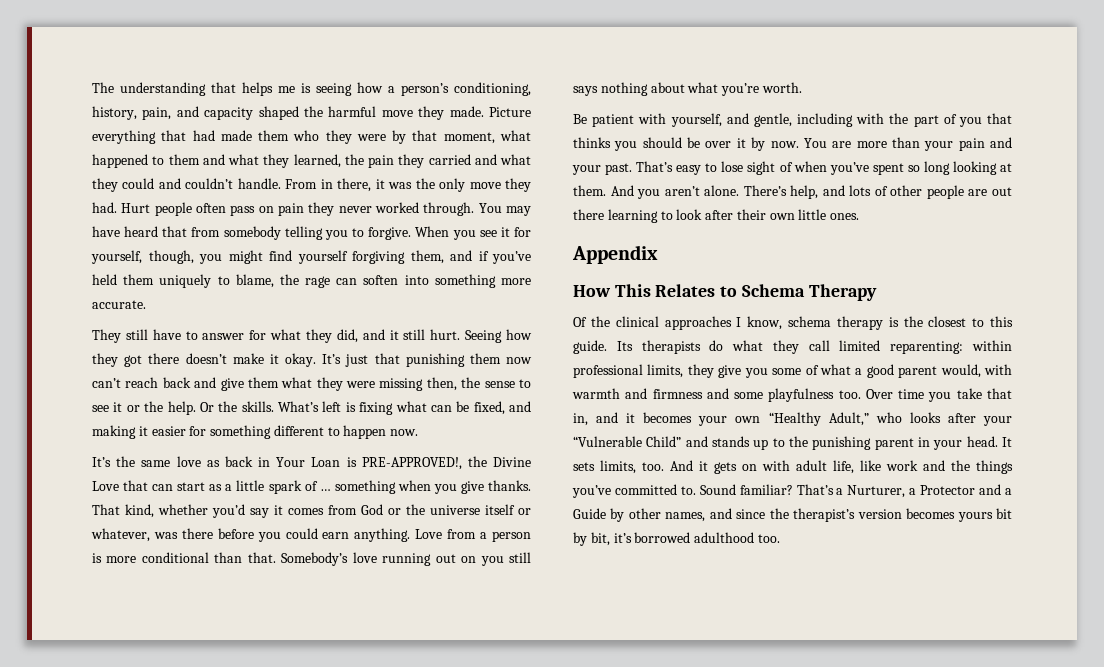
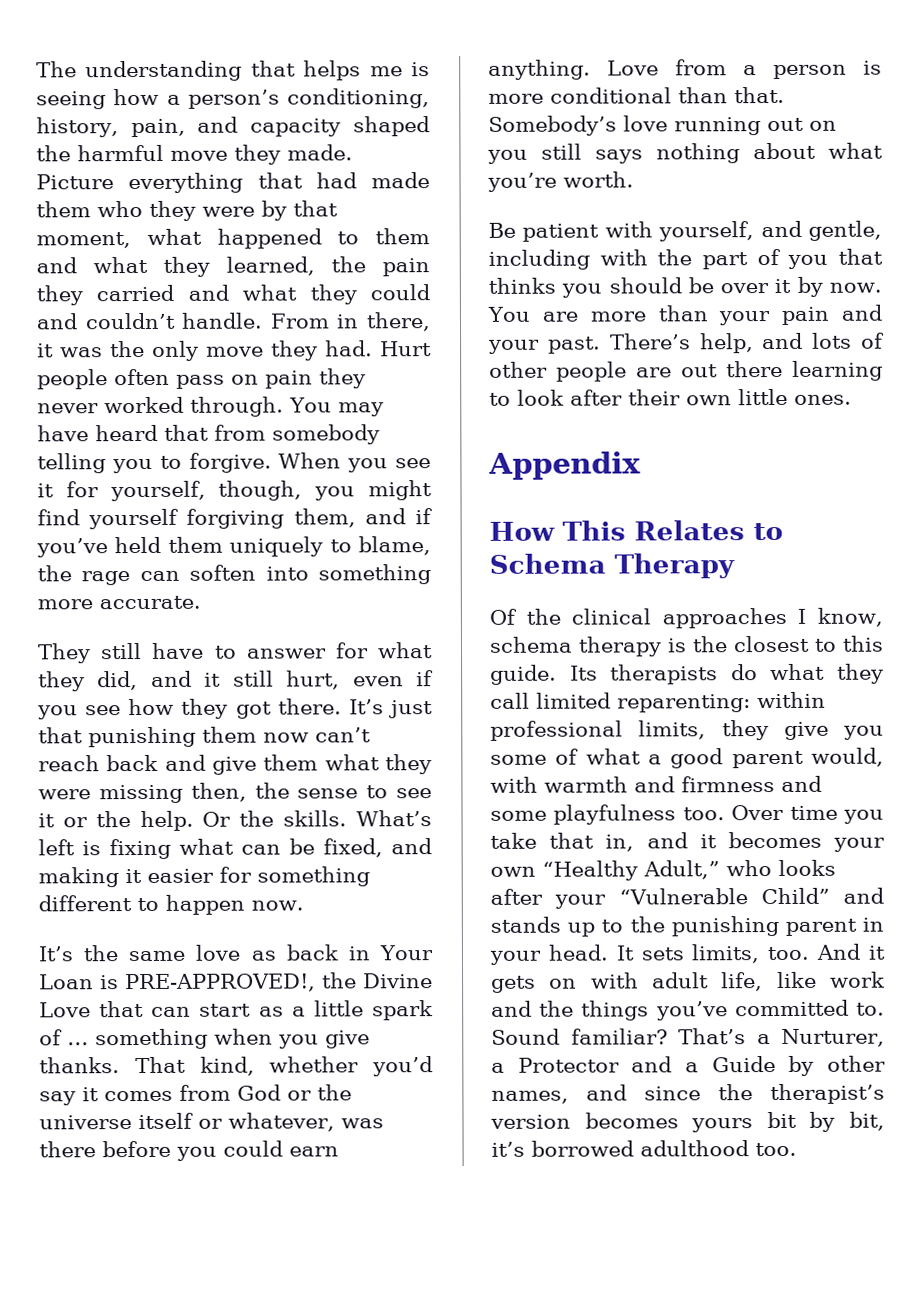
[430,329,532,343] [92,353,316,367] hurt. Seeing how they got there doesn’t make it okay. -> [286,670,434,690] [37,698,342,720] hurt, even if you see how they got there.
[636,161,1012,175] [573,185,740,199] That’s easy to lose sight of when you’ve spent so long looking at them. And you aren’t alone. -> (601, 345) none

